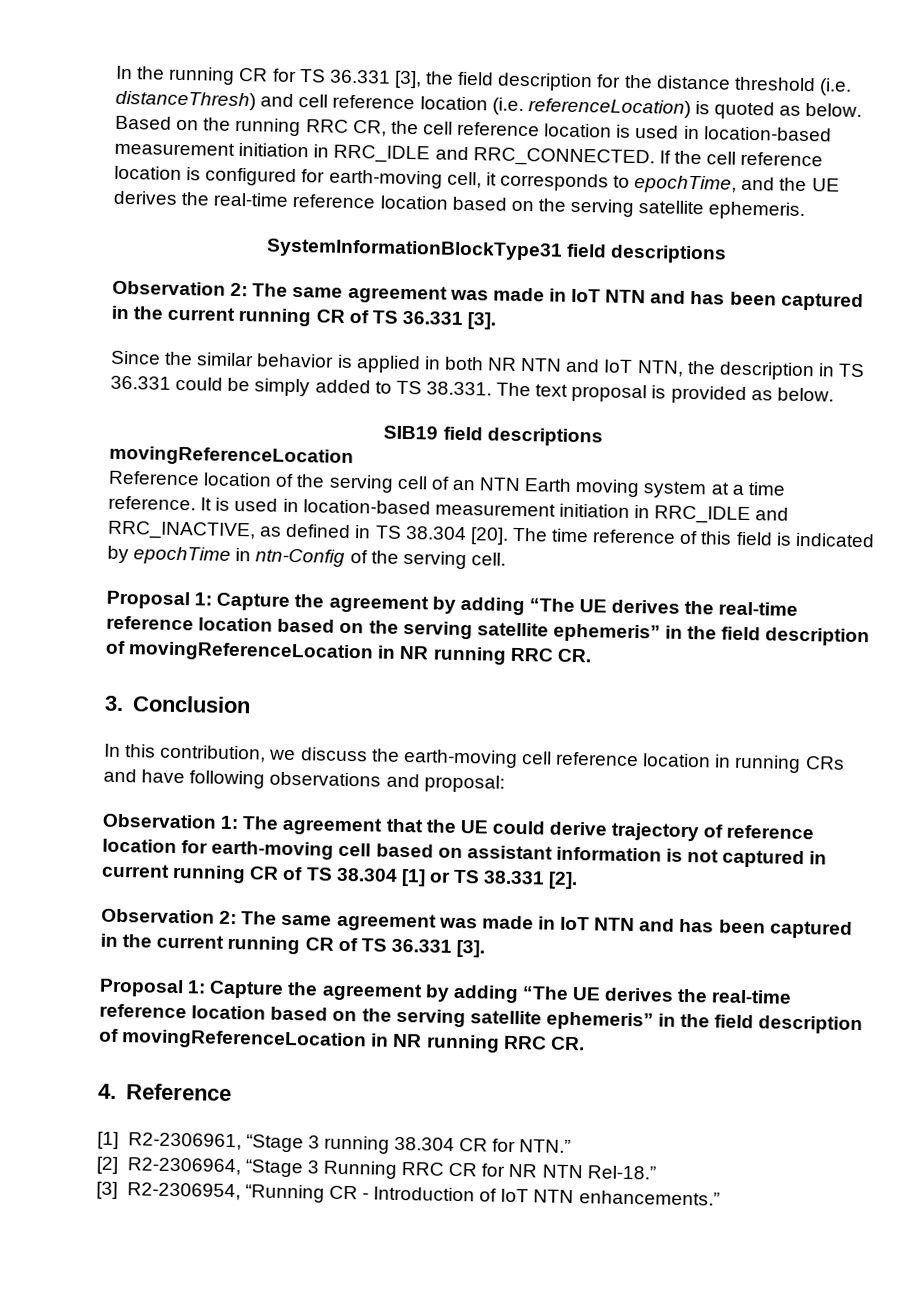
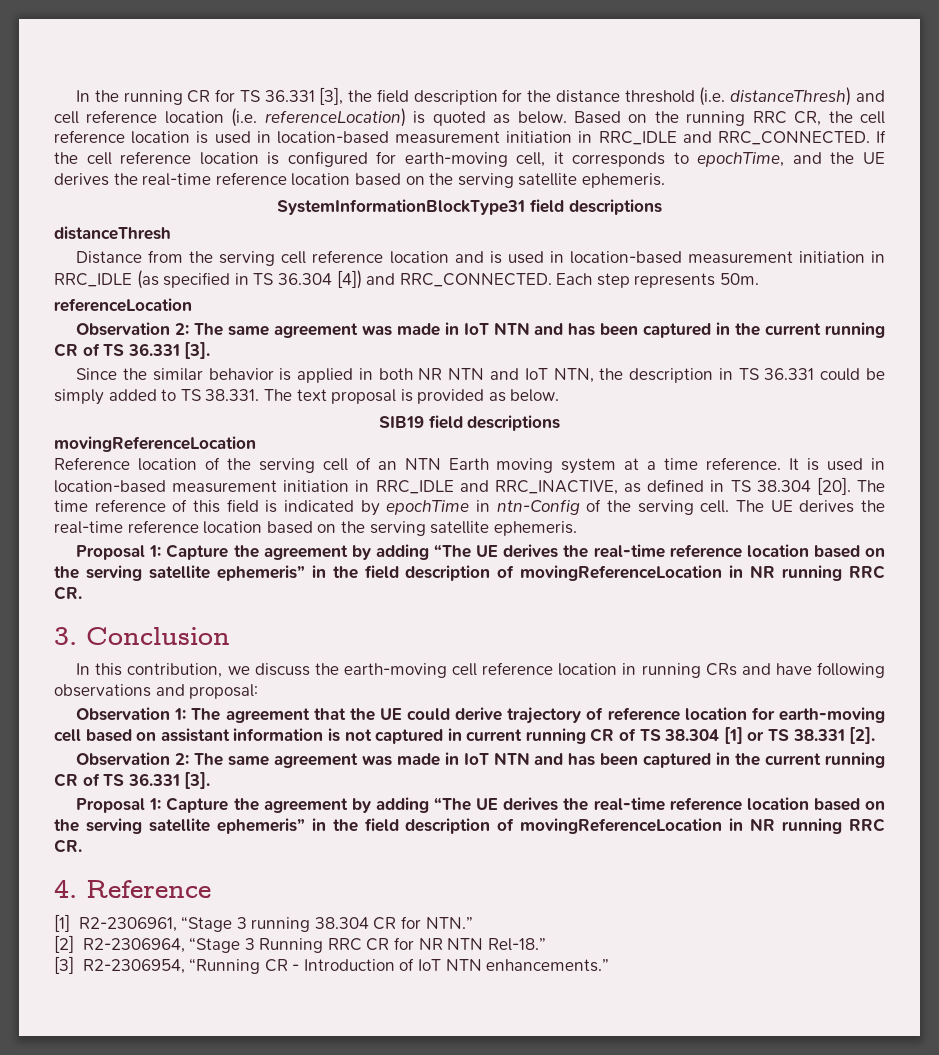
(728, 254) none -> [54,226,171,240] [76,250,886,266] [54,270,760,289] [54,298,192,312] // distanceThresh // Distance from the serving cell reference location and is used in location-based measurement initiation in RRC_IDLE (as specified in TS 36.304 [4]) and RRC_CONNECTED. Each step represents 50m. // referenceLocation
(506, 559) none -> [735,500,885,513] [54,520,577,536] The UE derives the real-time reference location based on the serving satellite ephemeris.

